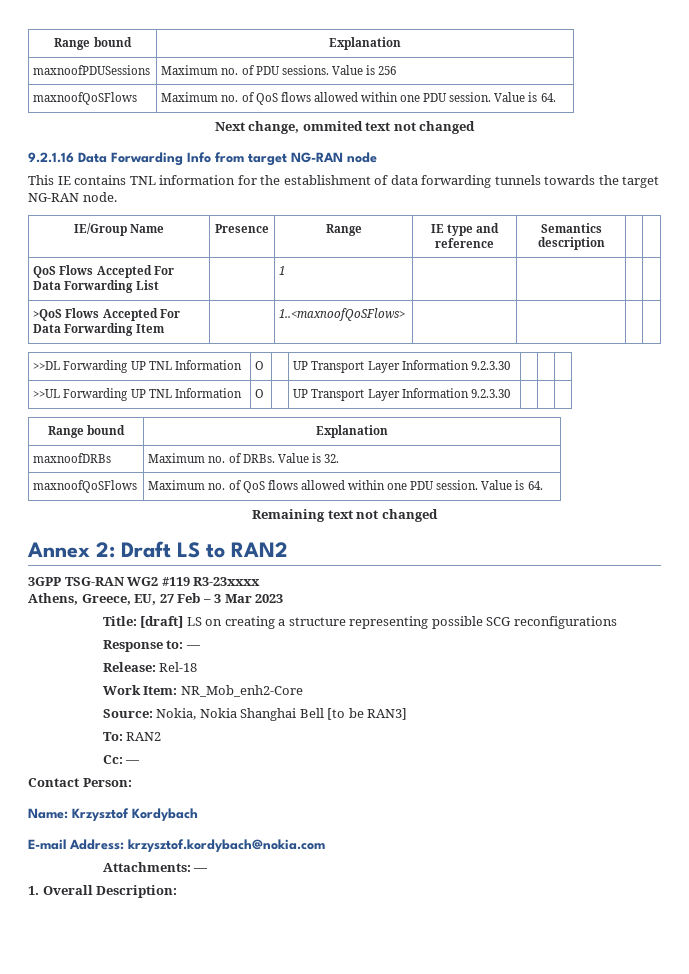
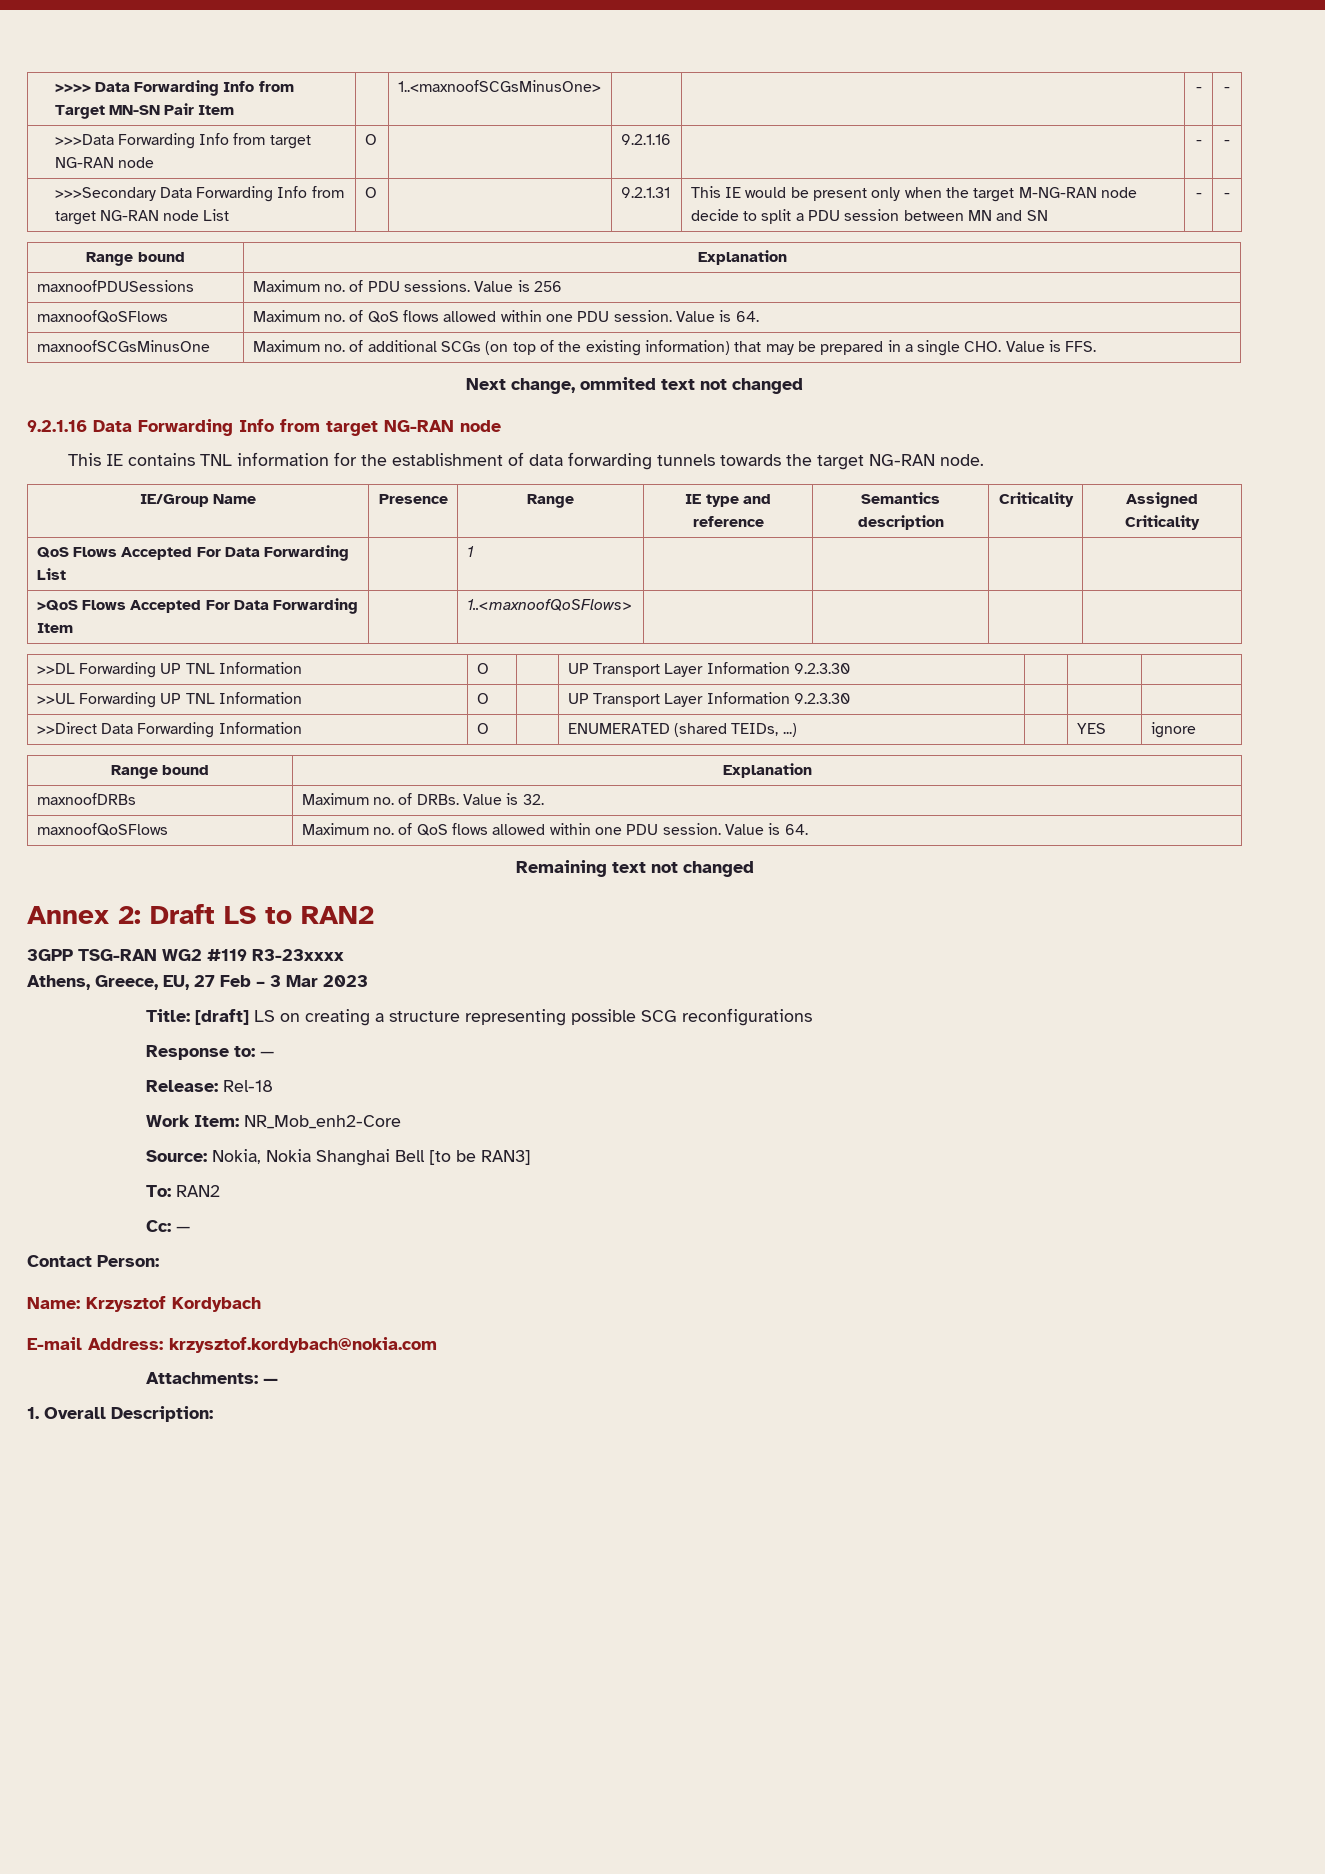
(54, 44) none -> [54,80,294,96] [54,103,235,119] [397,80,601,92] [1195,87,1202,92] [1224,87,1230,92] [54,133,311,149] [54,157,154,168] [364,134,377,145] [620,134,671,145] [1195,140,1202,145] [1224,140,1230,145] [54,186,344,202] [54,209,230,225] [364,187,377,198] [620,187,670,198] [690,186,1137,202] [690,209,1048,224] [1195,193,1202,198] [1224,193,1230,198] >>>> Data Forwarding Info from Target MN-SN Pair Item | | 1..<maxnoofSCGsMinusOne> | | | - | - // >>>Data Forwarding Info from target NG-RAN node | O | | 9.2.1.16 | | - | - // >>>Secondary Data Forwarding Info from target NG-RAN node List | O | | 9.2.1.31 | This IE would be present only when the target M-NG-RAN node decide to split a PDU session between MN and SN | - | - //
(556, 97) none -> [36,340,210,352] [252,340,1097,356] // maxnoofSCGsMinusOne | Maximum no. of additional SCGs (on top of the existing information) that may be prepared in a single CHO. Value is FFS.
(605, 243) | -> [998,492,1074,507] [1126,492,1198,508] [1125,515,1200,530] Criticality | Assigned Criticality
(510, 393) none -> [36,722,302,738] [476,723,489,734] [567,723,797,737] [1076,723,1106,734] [1150,722,1196,738] // >>Direct Data Forwarding Information | O | | ENUMERATED (shared TEIDs, ...) | | YES | ignore

